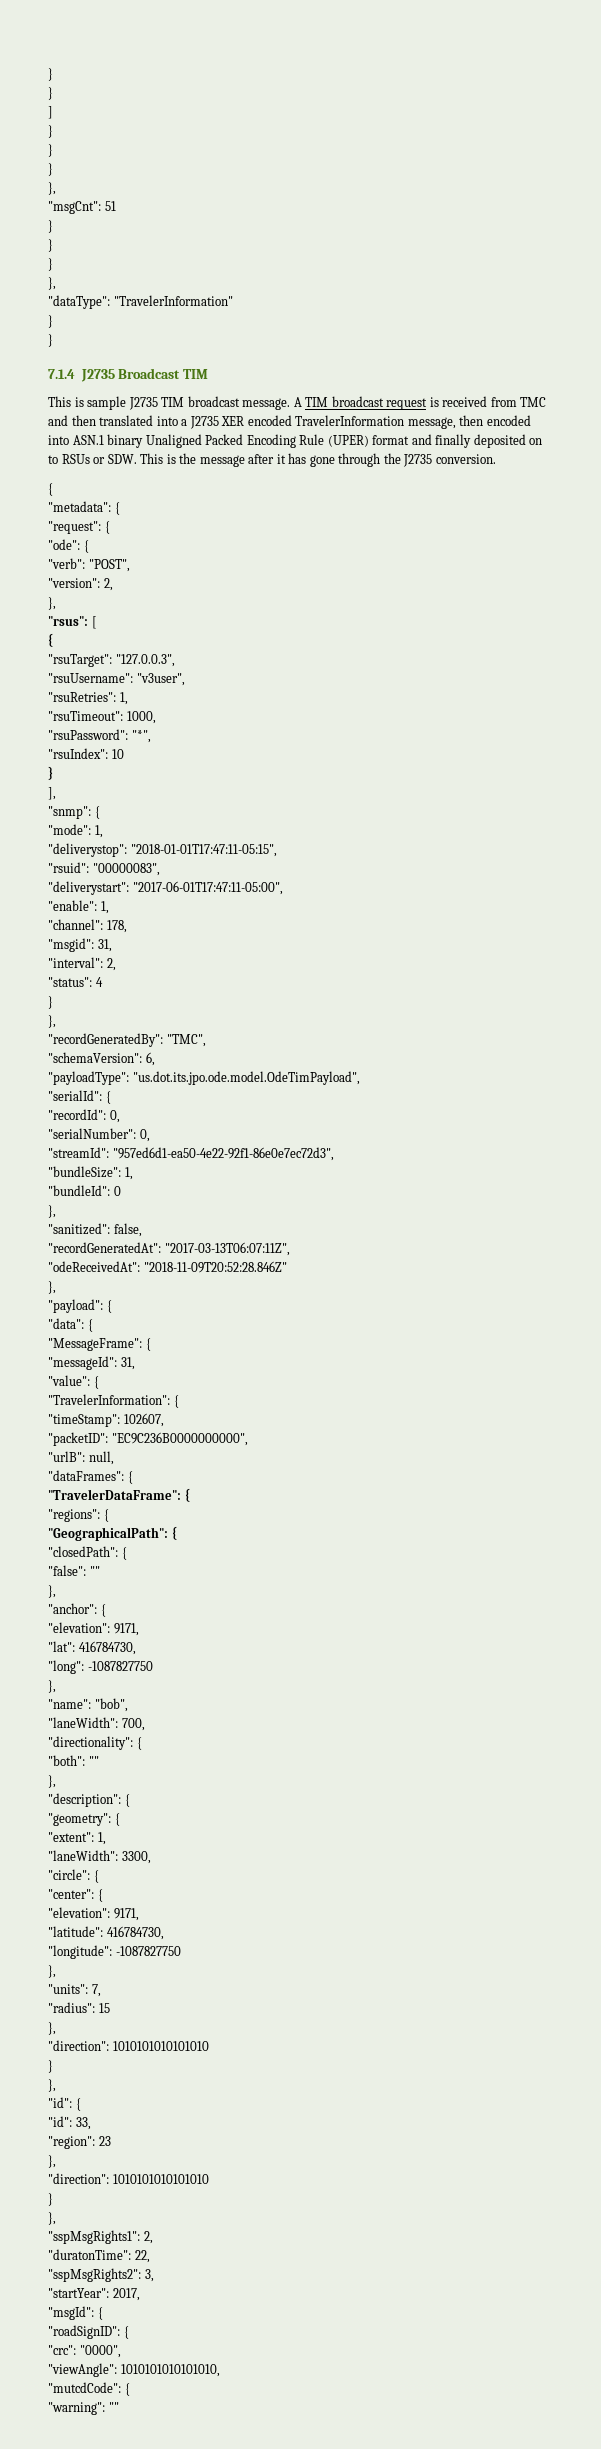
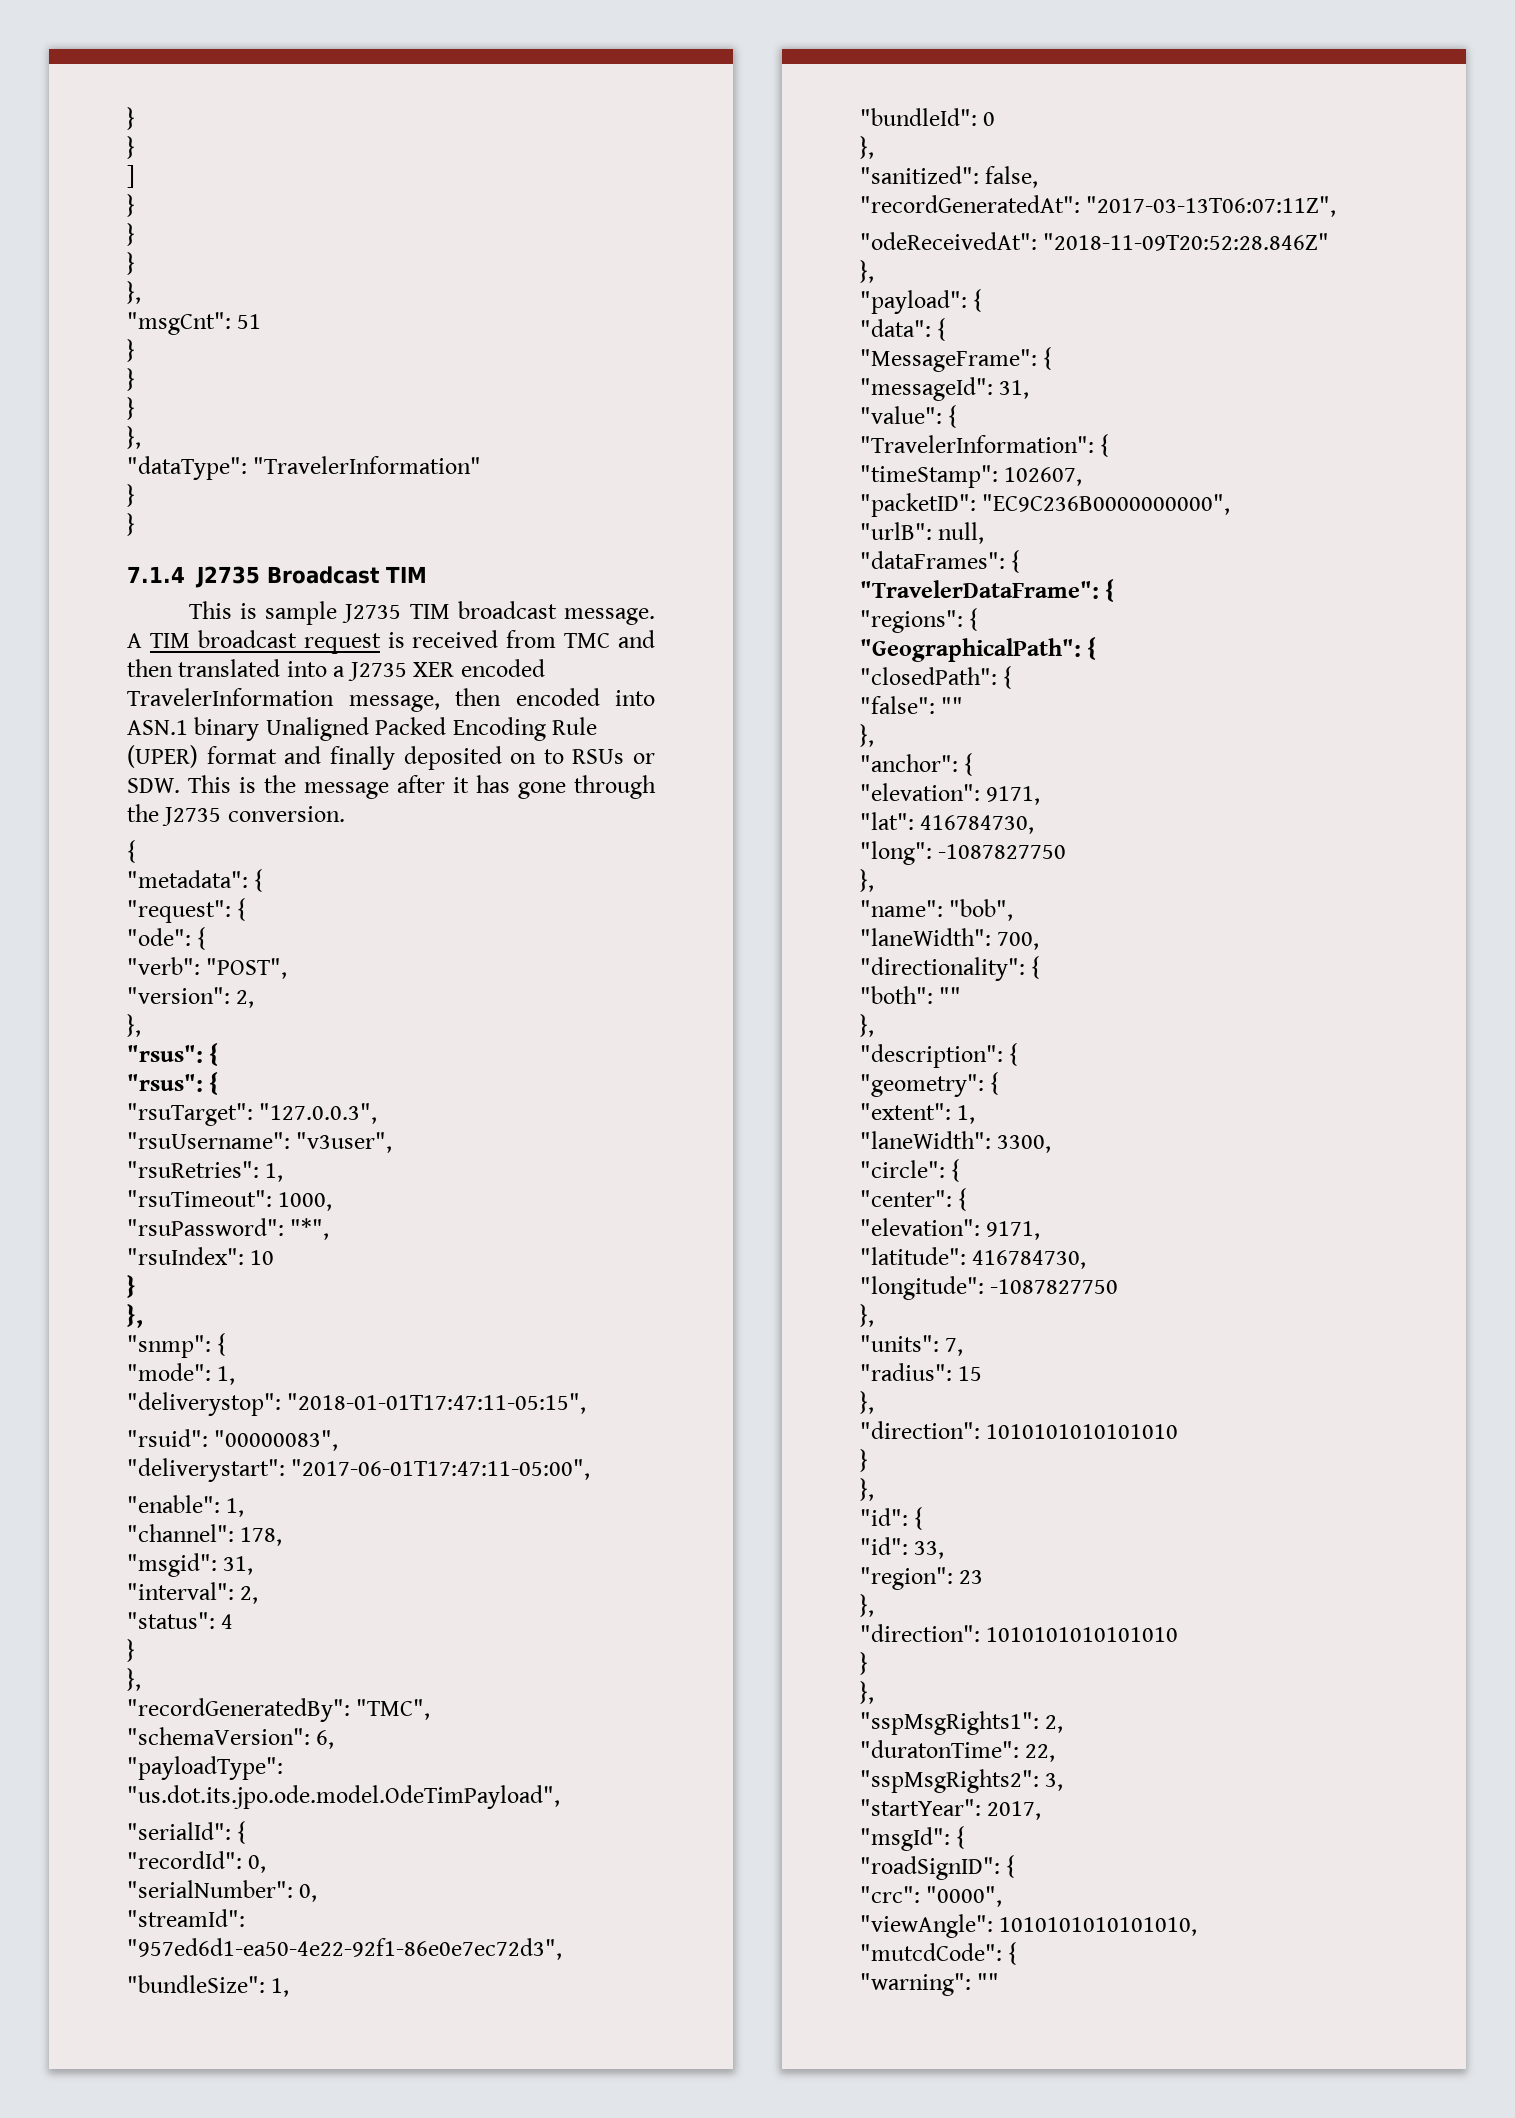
[91,616,97,629] [ // -> [209,1043,219,1066] [127,1074,203,1092] { // "rsus":
[48,787,56,800] ], -> [127,1304,143,1328] },

